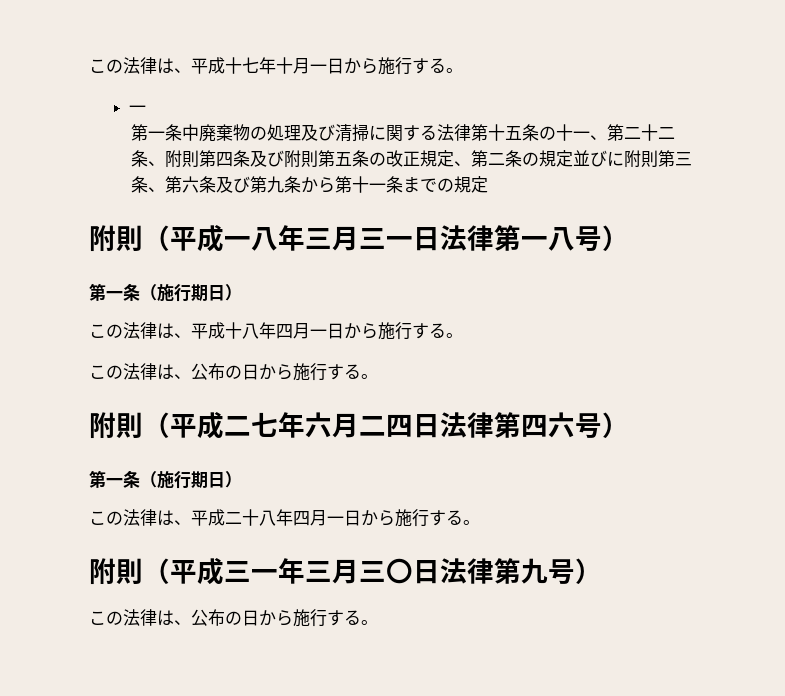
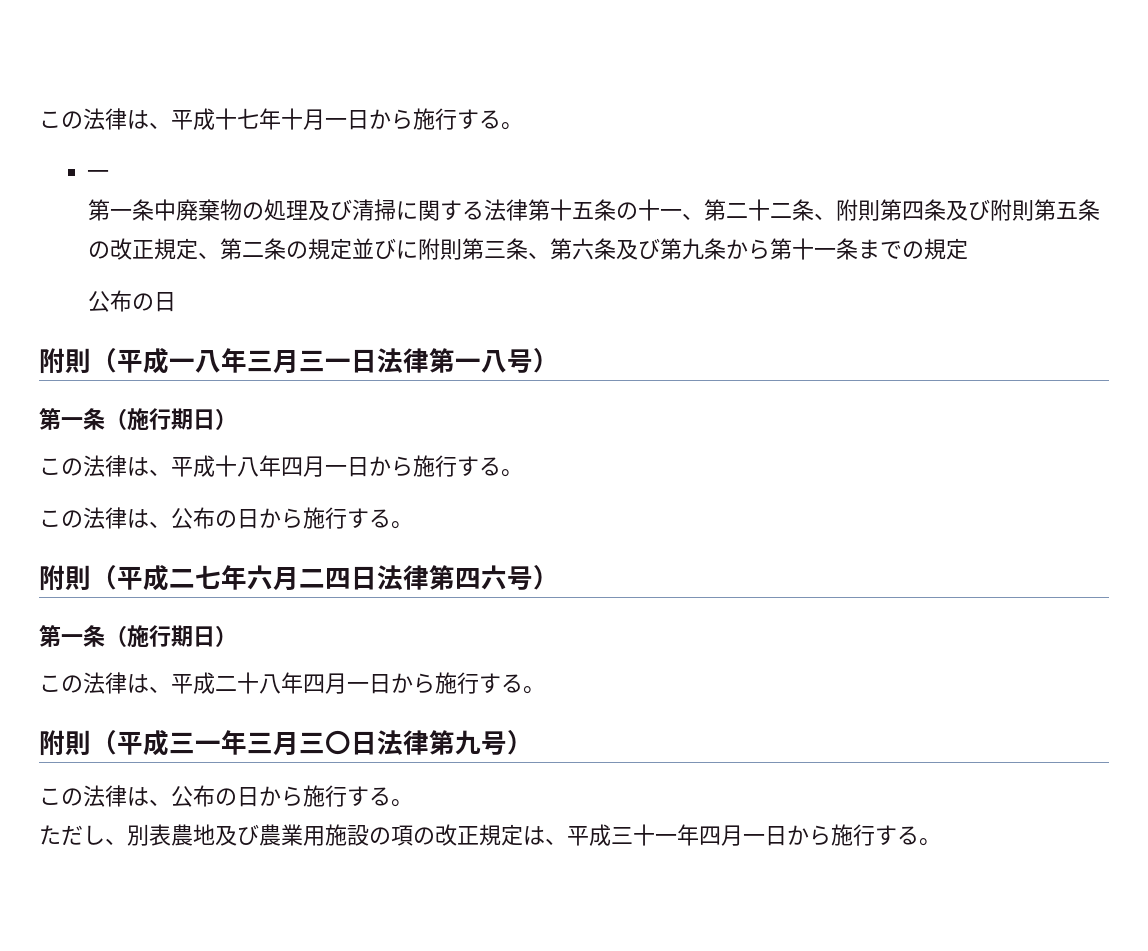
(489, 184) none -> [87,290,176,312] // 公布の日
(378, 622) none -> [39,824,941,846] // ただし、別表農地及び農業用施設の項の改正規定は、平成三十一年四月一日から施行する。

